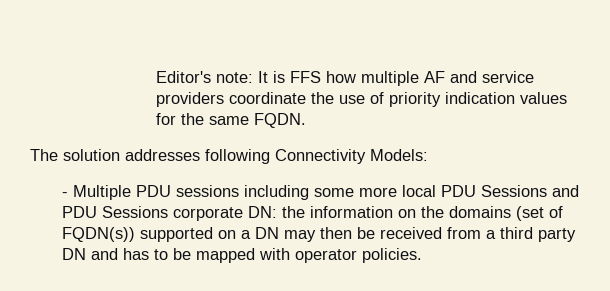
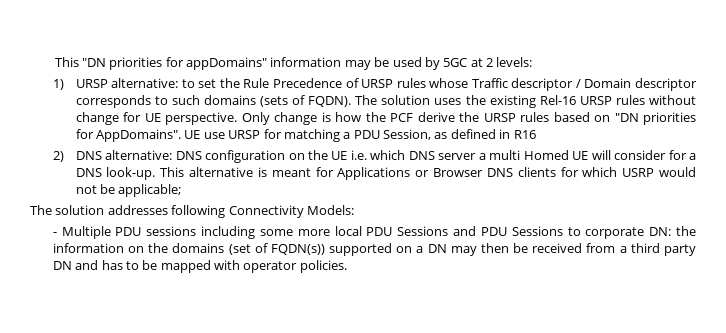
[156,71,535,86] [156,92,568,107] [156,113,307,128] Editor's note: It is FFS how multiple AF and service providers coordinate the use of priority indication values for the same FQDN. -> [54,57,533,70] [52,78,697,91] [75,95,696,108] [75,112,696,125] [75,129,536,142] [52,150,697,163] [75,167,697,180] [75,184,182,197] This "DN priorities for appDomains" information may be used by 5GC at 2 levels: // 1) URSP alternative: to set the Rule Precedence of URSP rules whose Traffic descriptor / Domain descriptor corresponds to such domains (sets of FQDN). The solution uses the existing Rel-16 URSP rules without change for UE perspective. Only change is how the PCF derive the URSP rules based on "DN priorities for AppDomains". UE use URSP for matching a PDU Session, as defined in R16 // 2) DNS alternative: DNS configuration on the UE i.e. which DNS server a multi Homed UE will consider for a DNS look-up. This alternative is meant for Applications or Browser DNS clients for which USRP would not be applicable;
(168, 212) none -> [567,227,581,236] to

